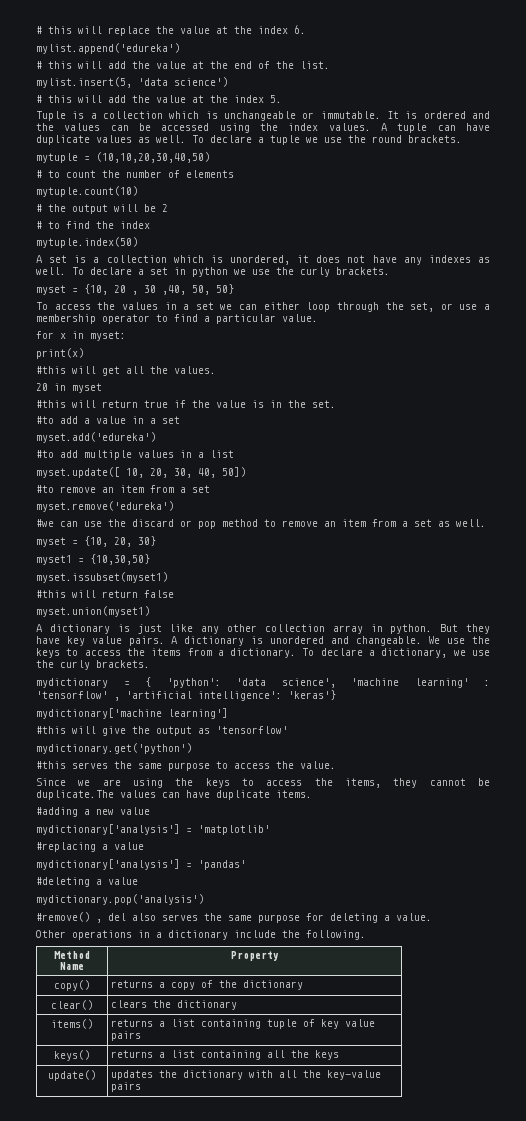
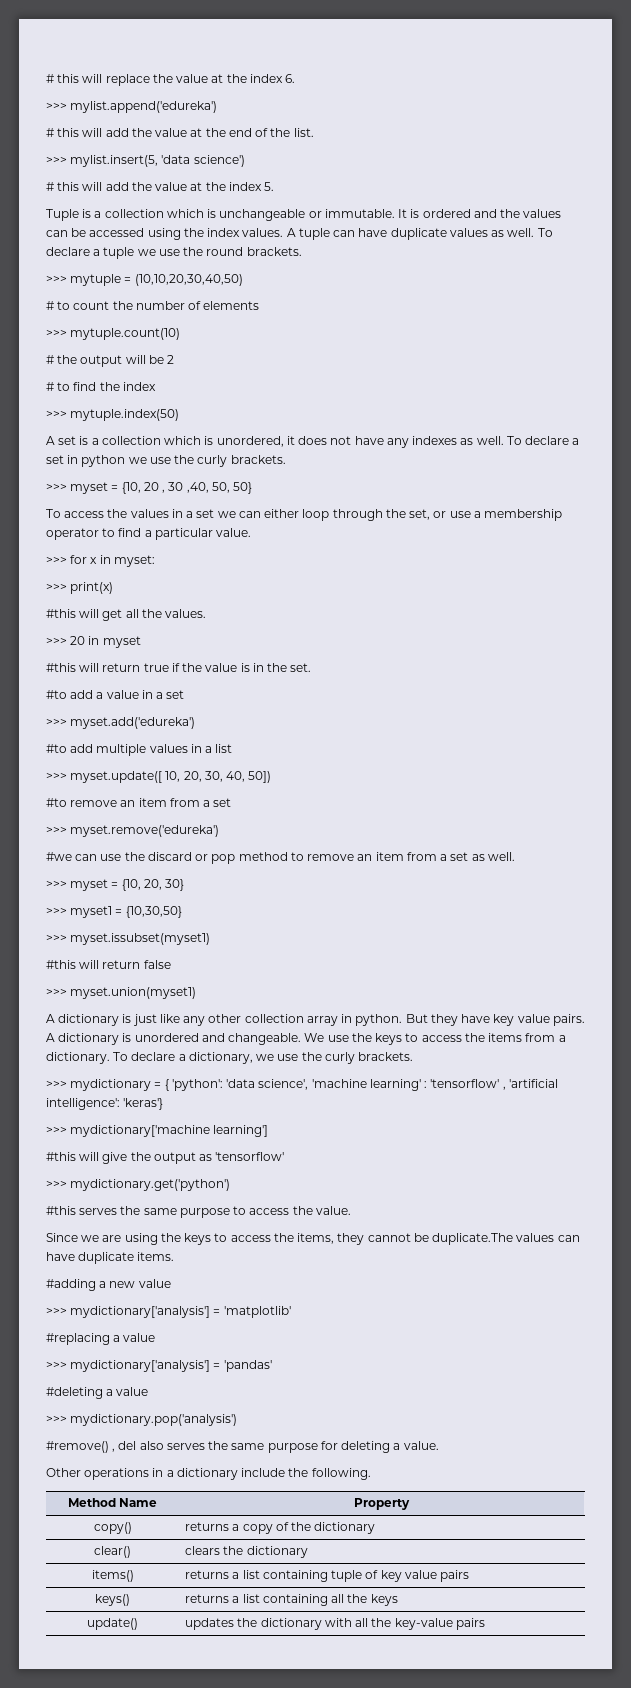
(306, 29) none -> [46,103,67,110] >>>
(330, 65) none -> [46,157,67,164] >>>
(462, 139) none -> [46,276,67,283] >>>
(234, 174) none -> [46,330,67,337] >>>
(150, 225) none -> [46,411,67,418] >>>
(390, 271) none -> [46,484,67,491] >>>
(318, 318) none -> [46,557,67,564] >>>
(126, 336) none -> [46,584,67,591] >>>
(216, 370) none -> [46,638,67,645] >>>
(180, 420) none -> [46,719,67,726] >>>
(234, 454) none -> [46,773,67,780] >>>
(210, 489) none -> [46,827,67,834] >>>
(486, 523) none -> [46,881,67,888] >>>
(156, 541) none -> [46,908,67,915] >>>
(150, 559) none -> [46,935,67,942] >>>
(174, 594) none -> [46,989,67,996] >>>
(150, 664) none -> [46,1081,67,1088] >>>
(336, 695) none -> [46,1127,67,1134] >>>
(288, 730) none -> [46,1181,67,1188] >>>
(150, 811) none -> [46,1308,67,1315] >>>
(144, 846) none -> [46,1362,67,1369] >>>
(138, 881) none -> [46,1416,67,1423] >>>

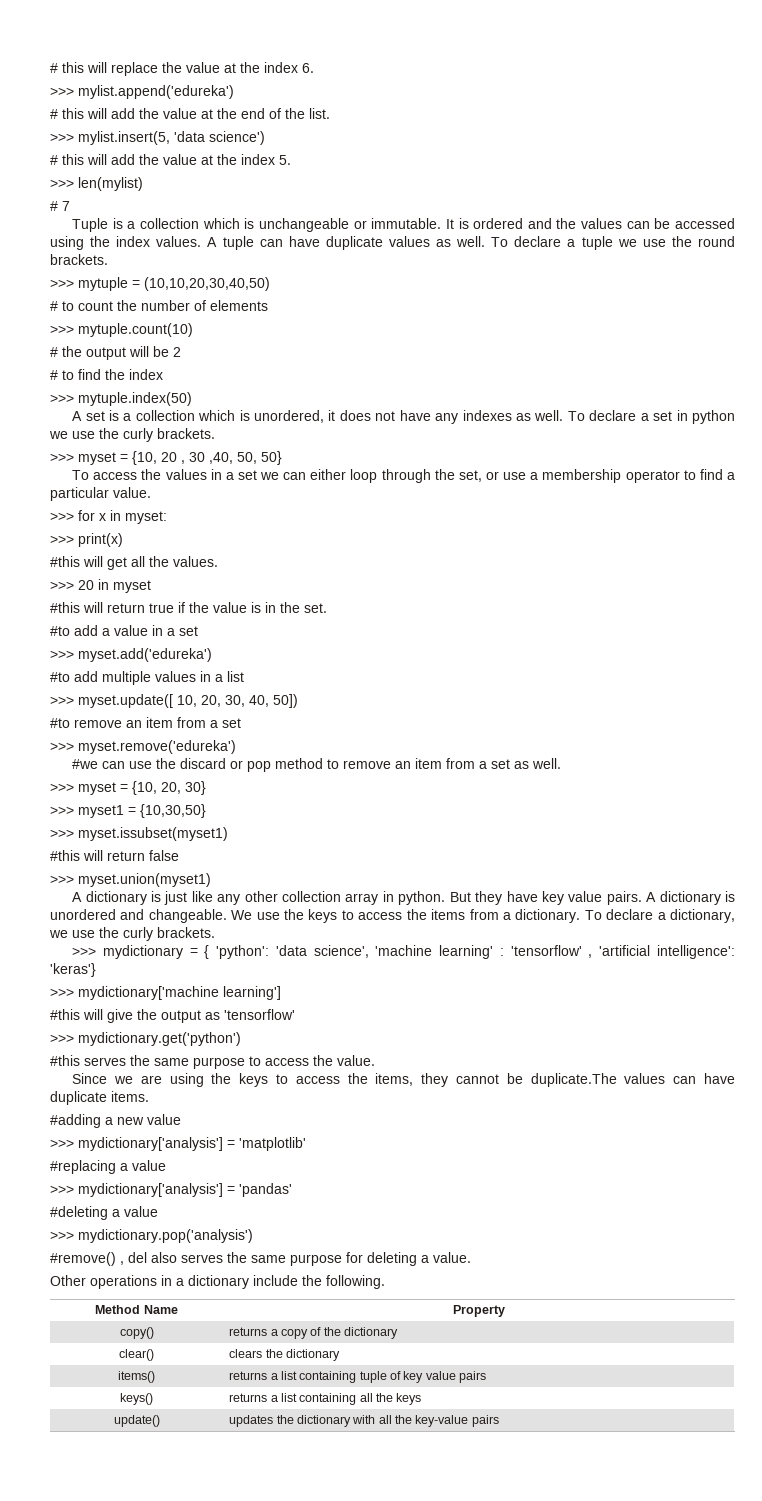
(275, 186) none -> [50,177,143,191] [50,201,70,211] // >>> len(mylist) // # 7

